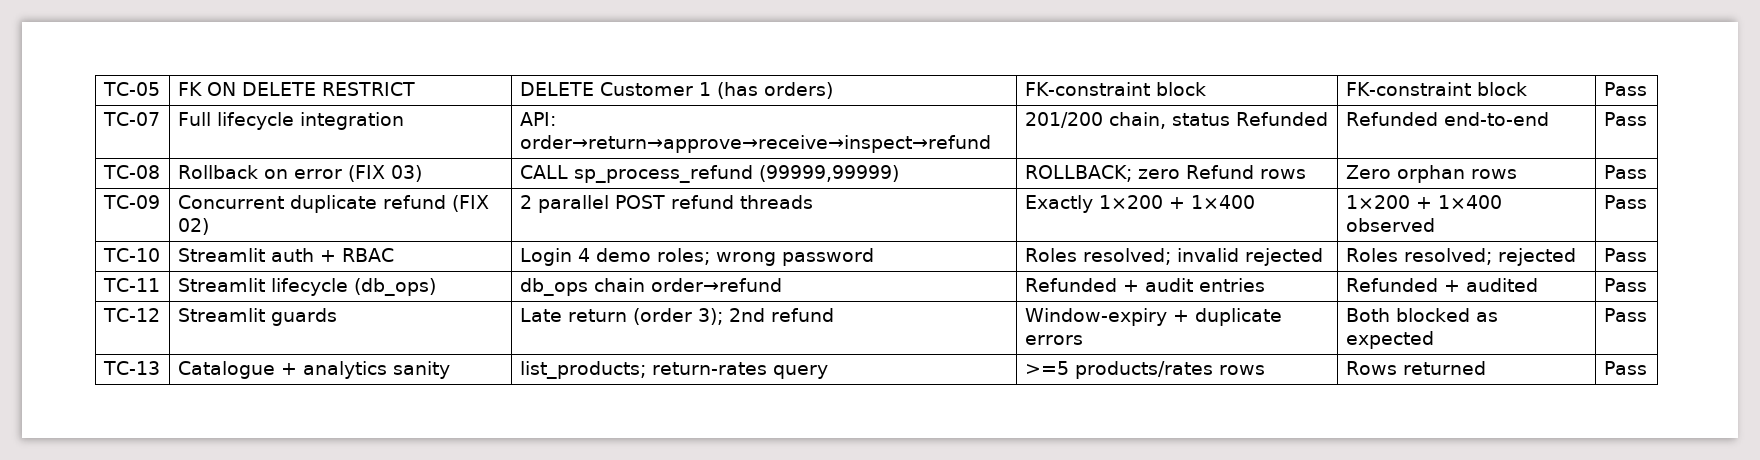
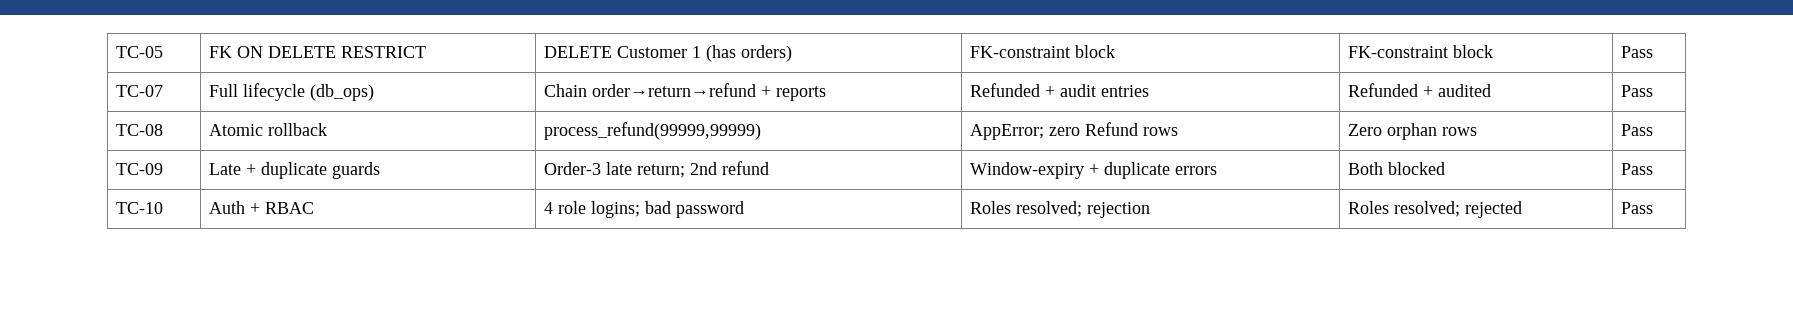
[299,112,404,130] [519,112,556,126] [519,135,991,153] [1024,112,1328,129] [1345,112,1549,126] [1603,112,1647,126] [102,165,160,179] [177,165,422,182] [519,165,899,183] [1024,165,1132,182] integration | API: order→return→approve→receive→inspect→refund | 201/200 chain, status Refunded | Refunded end-to-end | Pass // TC-08 | Rollback on error (FIX 03) | CALL sp_process_refund (99999,99999) | ROLLBACK; -> [310,84,375,101] [544,83,827,101] [970,83,1150,97] [1348,83,1492,97] [1621,85,1654,97] [116,124,164,136] [209,123,328,136] [544,122,762,140] [970,124,1045,140] (db_ops) | Chain order→return→refund + reports | Refunded + audit entries | Refunded + audited | Pass // TC-08 | Atomic rollback | process_refund(99999,99999) | AppError;
[177,195,489,213] [177,218,209,235] [519,195,813,213] [1024,195,1255,213] [1345,195,1502,209] [1345,218,1435,232] [1603,195,1647,209] [102,248,160,262] [177,248,394,262] [519,248,874,266] [1024,248,1323,266] [1345,248,1576,266] [1603,248,1647,262] [102,278,160,292] [177,278,436,296] [519,278,782,296] [1024,278,1265,292] [1345,278,1538,292] [1603,278,1647,292] [102,308,160,322] [177,308,337,326] [519,308,723,325] Concurrent duplicate refund (FIX 02) | 2 parallel POST refund threads | Exactly 1×200 + 1×400 | 1×200 + 1×400 observed | Pass // TC-10 | Streamlit auth + RBAC | Login 4 demo roles; wrong password | Roles resolved; invalid rejected | Roles resolved; rejected | Pass // TC-11 | Streamlit lifecycle (db_ops) | db_ops chain order→refund | Refunded + audit entries | Refunded + audited | Pass // TC-12 | Streamlit guards | Late return (order 3); -> [209,162,381,179] [544,162,686,178] Late + duplicate guards | Order-3 late return;
[1475,312,1498,322] [1345,331,1434,349] [1603,308,1647,322] [102,361,160,375] [177,361,450,379] [519,361,828,379] [1024,361,1265,379] [1345,361,1486,375] as expected | Pass // TC-13 | Catalogue + analytics sanity | list_products; return-rates query | >=5 products/rates rows | Rows returned -> [1621,163,1654,175] [116,202,164,214] [209,201,315,214] [544,201,745,218] [970,201,1151,218] [1348,201,1523,218] | Pass // TC-10 | Auth + RBAC | 4 role logins; bad password | Roles resolved; rejection | Roles resolved; rejected

